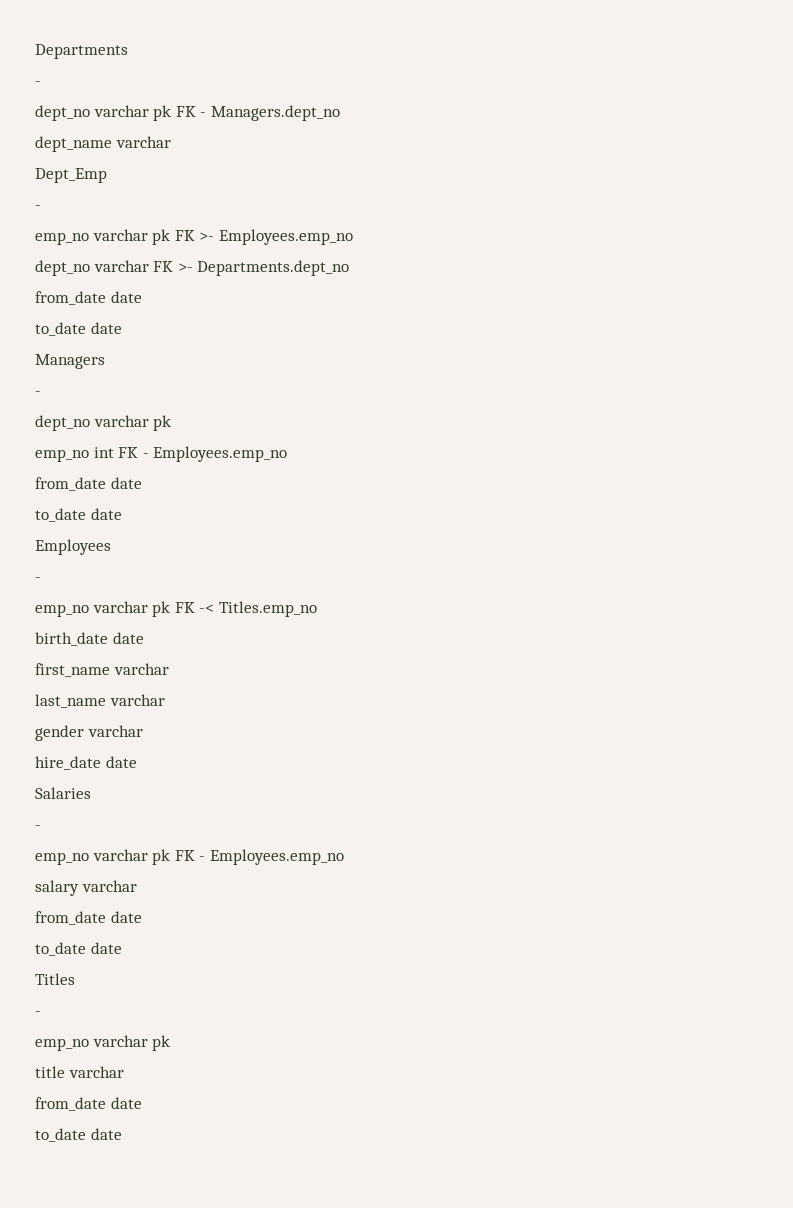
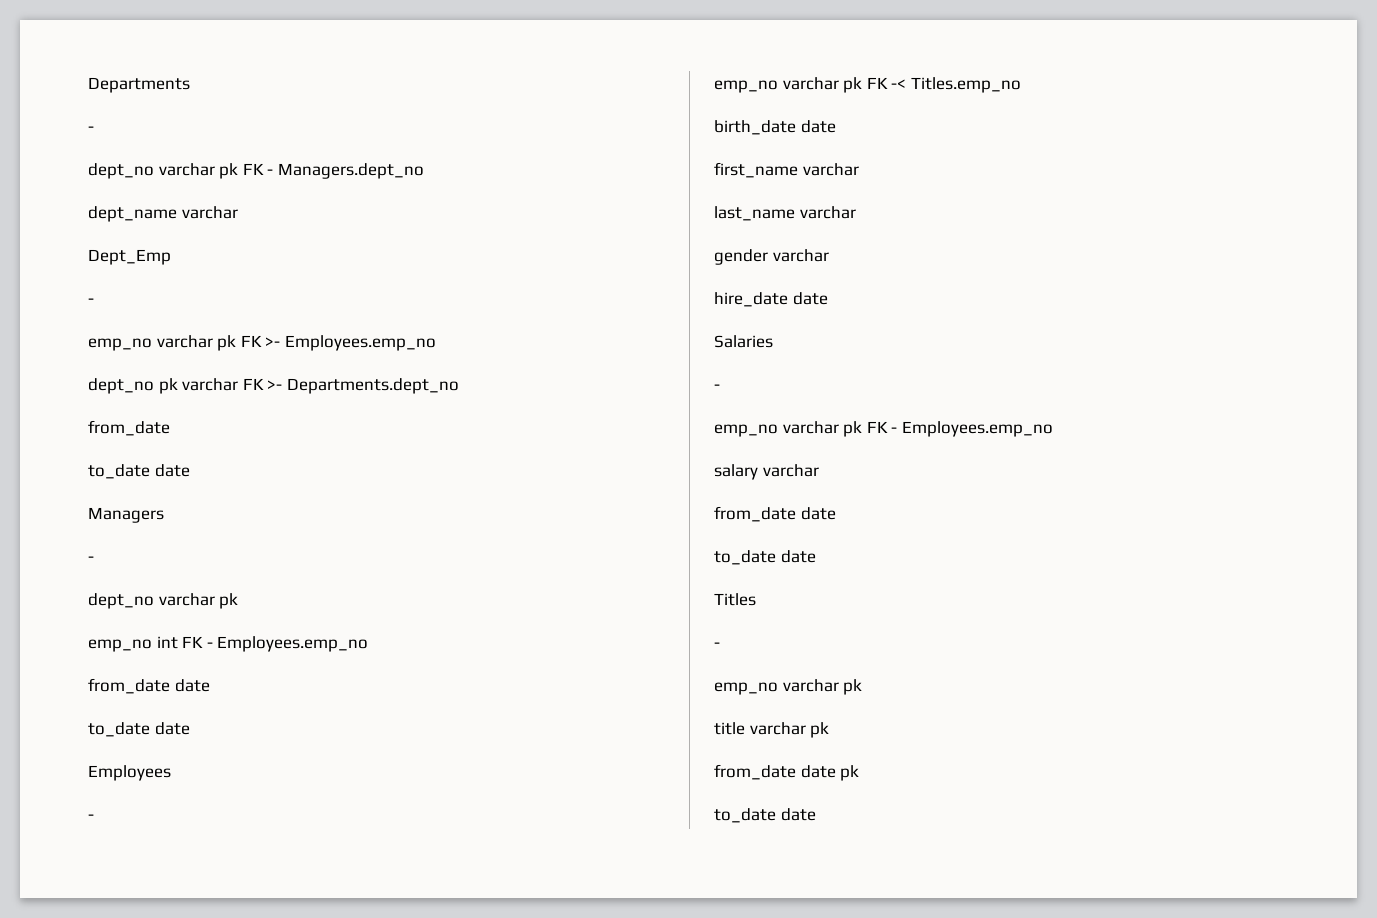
(90, 268) none -> [158,378,178,394] pk
[110,291,142,303] date -> (170, 428) none
[35,1097,142,1111] // from_date date -> [810,722,830,738] [714,764,860,781] pk // from_date date pk

